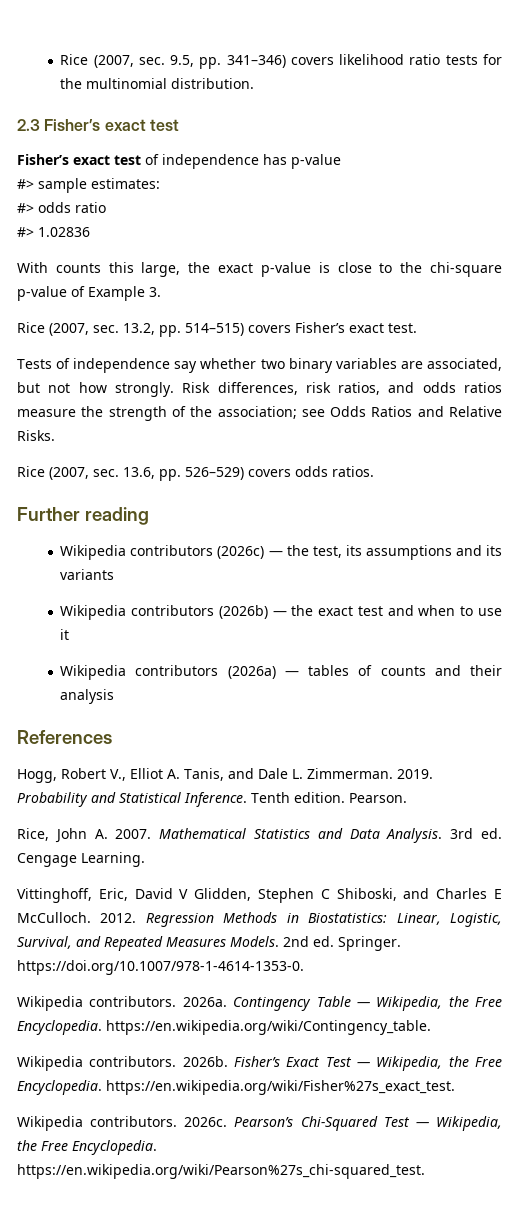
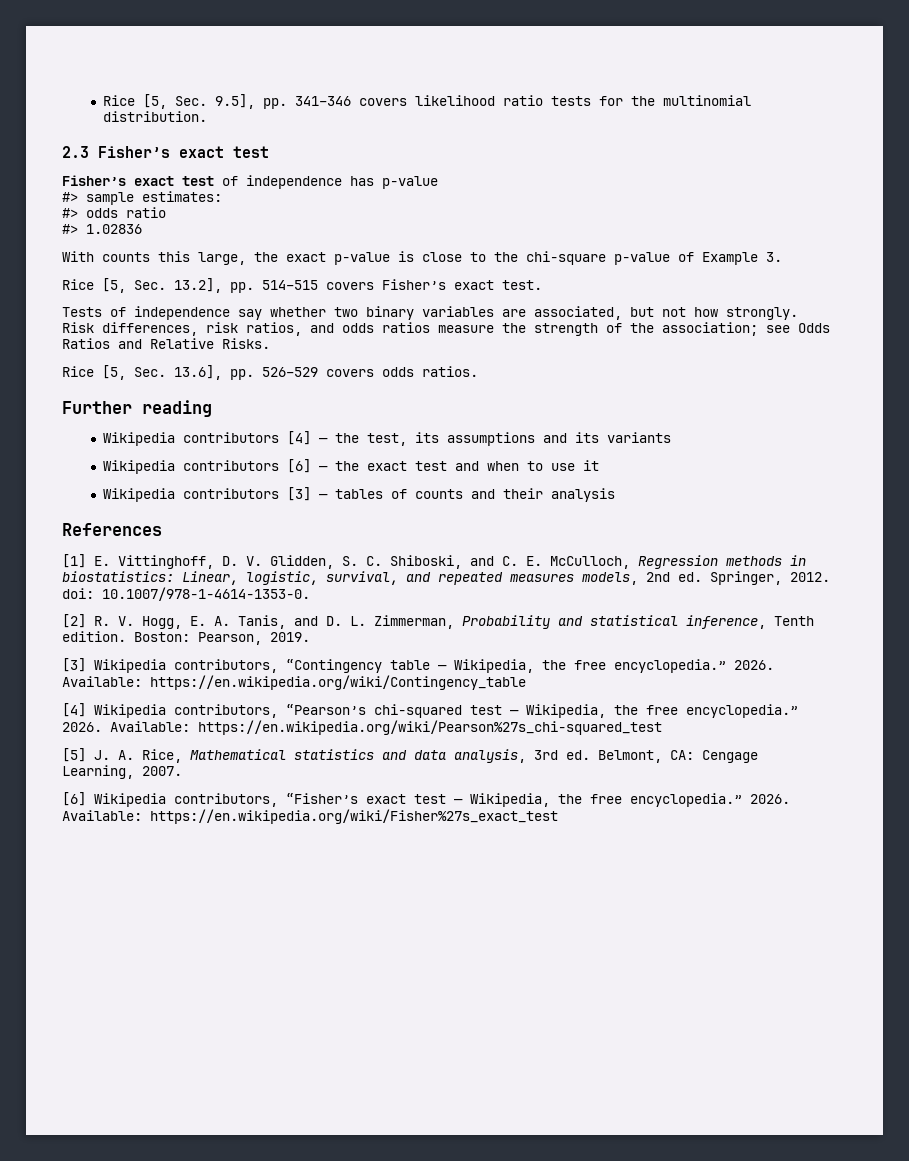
[60,54,286,69] Rice (2007, sec. 9.5, pp. 341–346) -> [102,94,351,109] Rice [5, Sec. 9.5], pp. 341–346
[49,323,244,337] (2007, sec. 13.2, pp. 514–515) -> [102,278,318,293] [5, Sec. 13.2], pp. 514–515
[49,467,244,481] (2007, sec. 13.6, pp. 526–529) -> [102,365,318,380] [5, Sec. 13.6], pp. 526–529
[217,546,265,559] (2026c) -> [286,431,311,445] [4]
[218,605,268,619] (2026b) -> [286,459,311,473] [6]
[227,666,276,679] (2026a) -> [286,487,311,501] [3]
[17,768,433,783] [17,792,407,807] [17,828,503,843] [17,852,145,867] [17,888,503,903] [17,912,503,927] [17,936,401,951] [17,960,304,975] [17,996,502,1011] [17,1020,431,1035] [17,1056,502,1071] [17,1080,455,1095] [17,1116,503,1131] [17,1140,157,1155] [17,1164,425,1179] Hogg, Robert V., Elliot A. Tanis, and Dale L. Zimmerman. 2019. Probability and Statistical Inference. Tenth edition. Pearson. // Rice, John A. 2007. Mathematical Statistics and Data Analysis. 3rd ed. Cengage Learning. // Vittinghoff, Eric, David V Glidden, Stephen C Shiboski, and Charles E McCulloch. 2012. Regression Methods in Biostatistics: Linear, Logistic, Survival, and Repeated Measures Models. 2nd ed. Springer. https://doi.org/10.1007/978-1-4614-1353-0. // Wikipedia contributors. 2026a. Contingency Table — Wikipedia, the Free Encyclopedia. https://en.wikipedia.org/wiki/Contingency_table. // Wikipedia contributors. 2026b. Fisher’s Exact Test — Wikipedia, the Free Encyclopedia. https://en.wikipedia.org/wiki/Fisher%27s_exact_test. // Wikipedia contributors. 2026c. Pearson’s Chi-Squared Test — Wikipedia, the Free Encyclopedia. https://en.wikipedia.org/wiki/Pearson%27s_chi-squared_test. -> [62,554,806,569] [62,571,830,585] [62,587,310,601] [62,614,814,629] [62,631,310,645] [62,658,774,673] [62,675,526,690] [62,703,798,718] [62,720,662,735] [62,748,758,763] [62,765,182,779] [62,792,790,807] [62,809,558,824] [1] E. Vittinghoff, D. V. Glidden, S. C. Shiboski, and C. E. McCulloch, Regression methods in biostatistics: Linear, logistic, survival, and repeated measures models, 2nd ed. Springer, 2012. doi: 10.1007/978-1-4614-1353-0. // [2] R. V. Hogg, E. A. Tanis, and D. L. Zimmerman, Probability and statistical inference, Tenth edition. Boston: Pearson, 2019. // [3] Wikipedia contributors, “Contingency table — Wikipedia, the free encyclopedia.” 2026. Available: https://en.wikipedia.org/wiki/Contingency_table // [4] Wikipedia contributors, “Pearson’s chi-squared test — Wikipedia, the free encyclopedia.” 2026. Available: https://en.wikipedia.org/wiki/Pearson%27s_chi-squared_test // [5] J. A. Rice, Mathematical statistics and data analysis, 3rd ed. Belmont, CA: Cengage Learning, 2007. // [6] Wikipedia contributors, “Fisher’s exact test — Wikipedia, the free encyclopedia.” 2026. Available: https://en.wikipedia.org/wiki/Fisher%27s_exact_test

